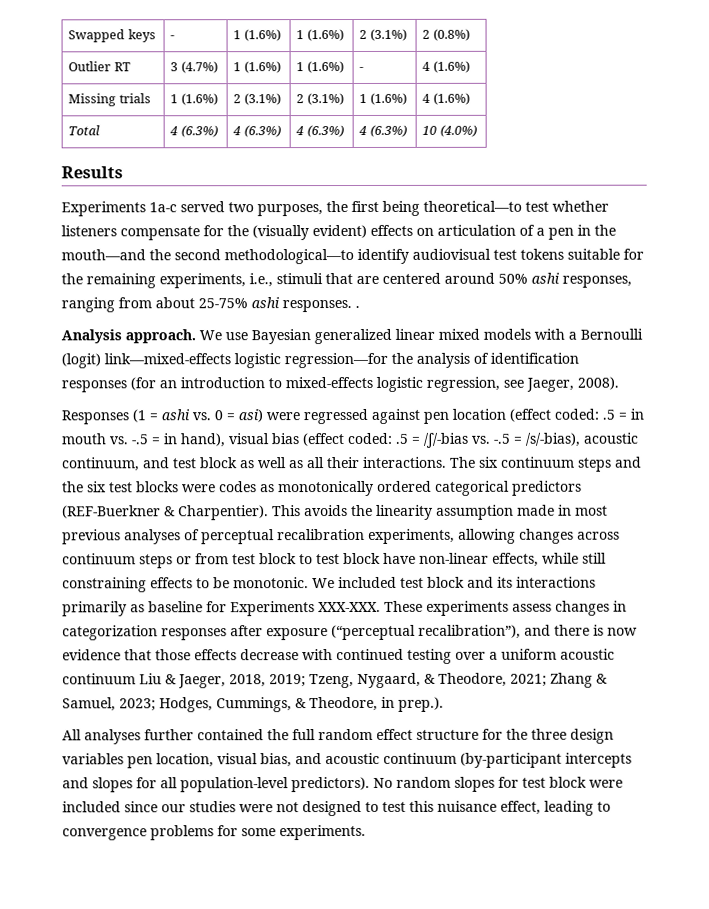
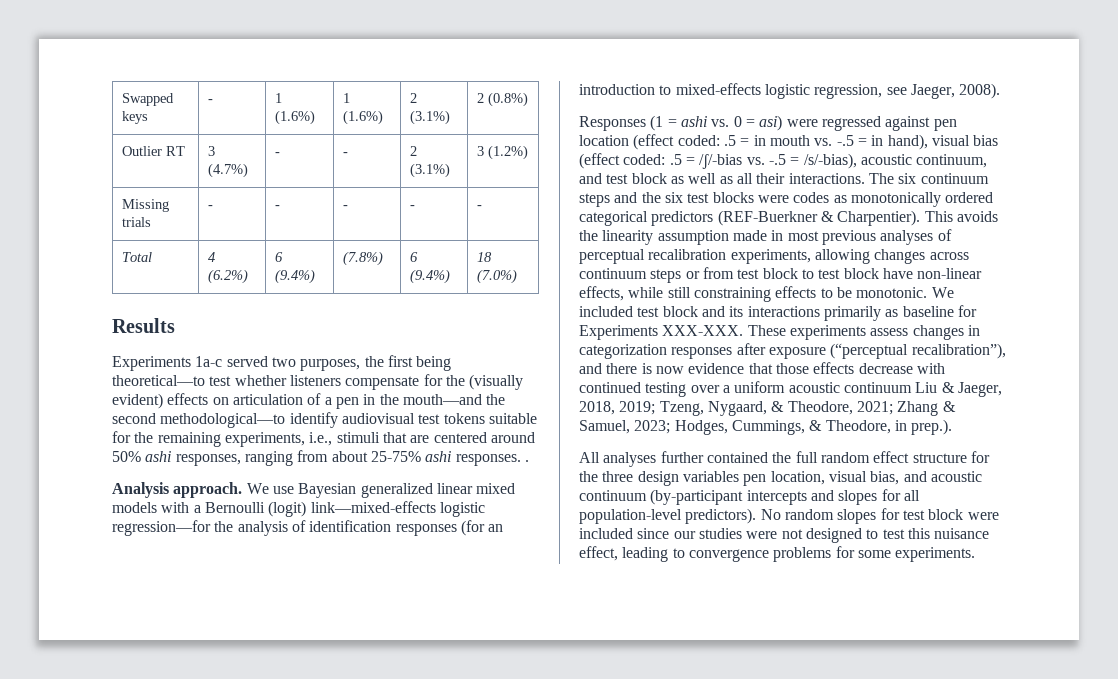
[233,61,281,74] [296,61,344,74] [359,66,365,71] [422,60,470,73] [68,93,151,107] [170,93,218,106] [233,93,281,106] [296,93,344,106] [359,92,407,105] [422,92,470,105] [68,125,101,136] [169,125,218,138] [232,125,281,138] [295,125,344,138] [358,124,407,137] [422,124,477,137] 1 (1.6%) | 1 (1.6%) | - | 4 (1.6%) // Missing trials | 1 (1.6%) | 2 (3.1%) | 2 (3.1%) | 1 (1.6%) | 4 (1.6%) // Total | 4 (6.3%) | 4 (6.3%) | 4 (6.3%) | 4 (6.3%) | 10 (4.0%) -> [275,152,281,156] [343,152,349,156] [410,146,418,156] [410,163,451,178] [477,145,529,160] [122,199,170,212] [122,217,152,227] [208,205,214,209] [275,205,281,209] [343,205,349,209] [410,205,416,209] [477,205,483,209] [122,252,153,262] [208,252,216,262] [208,269,249,284] [275,252,284,262] [275,269,316,284] [343,251,384,266] [410,252,419,262] [410,269,451,284] [477,252,493,262] [477,269,518,284] - | - | 2 (3.1%) | 3 (1.2%) // Missing trials | - | - | - | - | - // Total | 4 (6.2%) | 6 (9.4%) | (7.8%) | 6 (9.4%) | 18 (7.0%)

